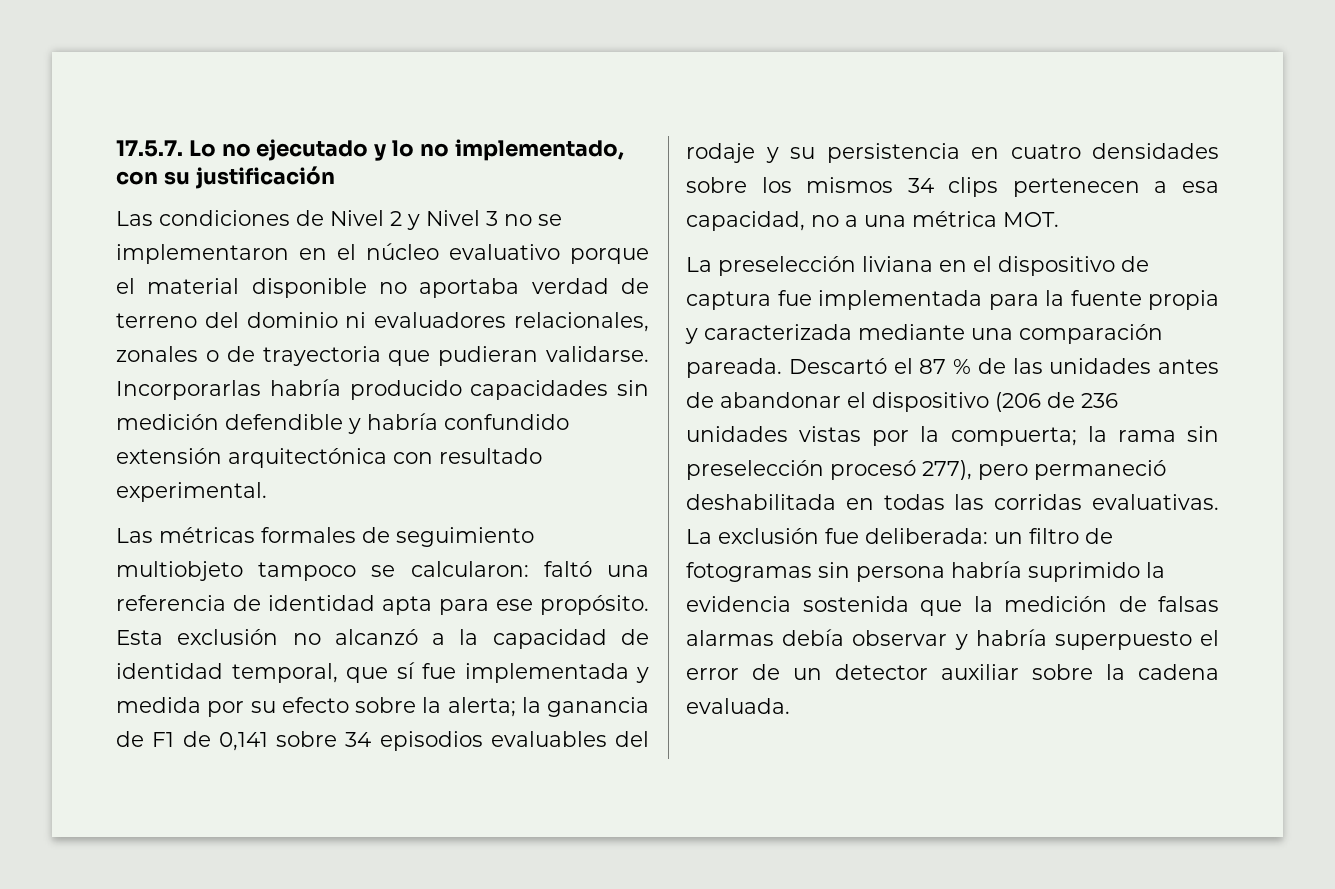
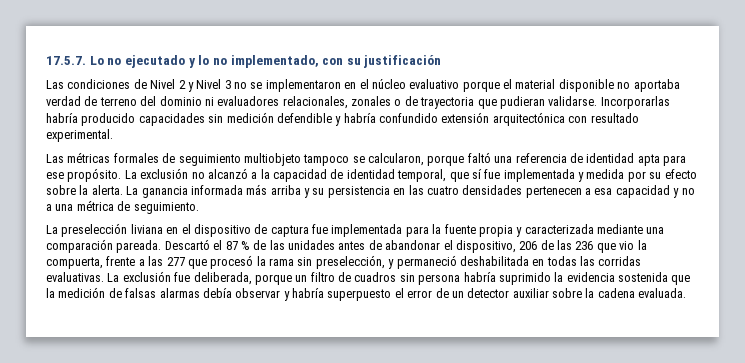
[410,561,529,577] calcularon: -> [368,153,465,166] calcularon, porque
[116,630,163,645] Esta -> [124,170,137,179] La
[447,697,649,717] [116,731,649,751] [686,143,755,163] alerta; la ganancia de F1 de 0,141 sobre 34 episodios evaluables del rodaje -> [91,184,301,198] alerta. La ganancia informada más arriba
(999, 153) none -> [408,185,424,195] las
[686,177,999,197] sobre los mismos 34 clips -> (523, 190) none
[686,211,805,231] capacidad, -> [615,185,680,198] capacidad y
[1003,212,1059,227] MOT. -> [117,201,199,214] de seguimiento.
[872,392,1118,412] [686,426,1219,446] [686,460,1028,480] dispositivo (206 de 236 unidades vistas por la compuerta; la rama sin preselección procesó 277), pero -> [455,240,647,253] [46,255,395,269] dispositivo, 206 de las 236 que vio la compuerta, frente a las 277 que procesó la rama sin preselección, y
[865,528,988,544] deliberada: -> [193,272,292,285] deliberada, porque
[686,562,812,582] fotogramas -> [354,272,397,282] cuadros

